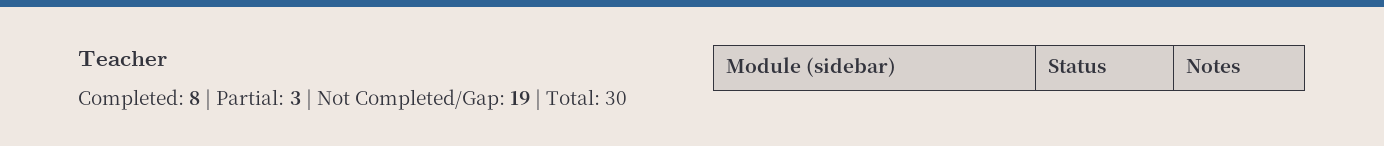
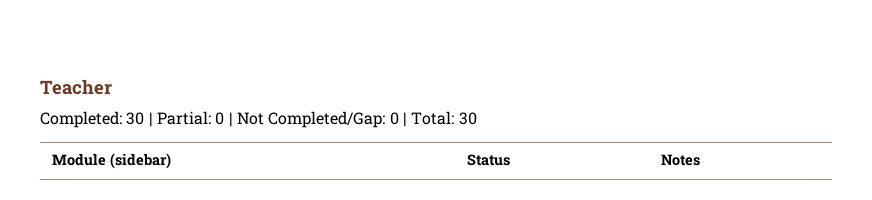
[189,91,201,105] 8 -> [126,112,145,125] 30
[289,91,301,105] 3 -> [215,112,225,125] 0
[510,91,531,105] 19 -> [389,112,399,125] 0

